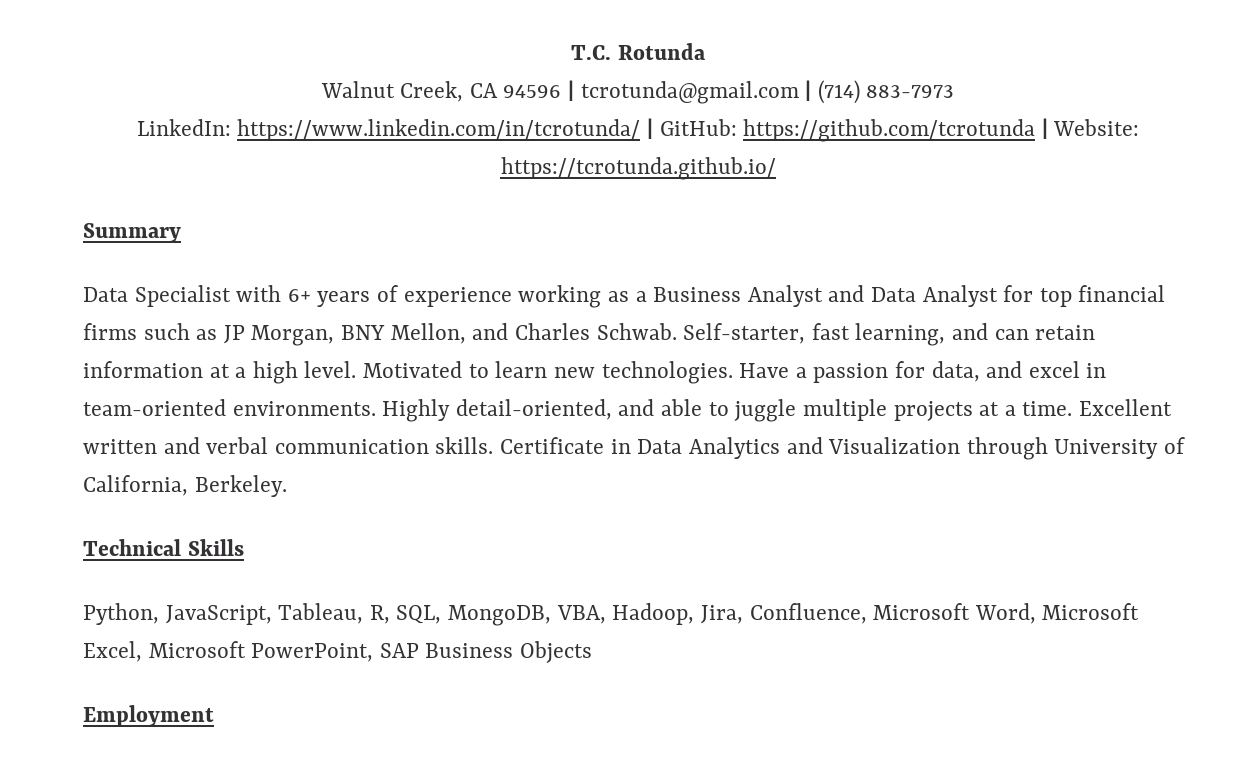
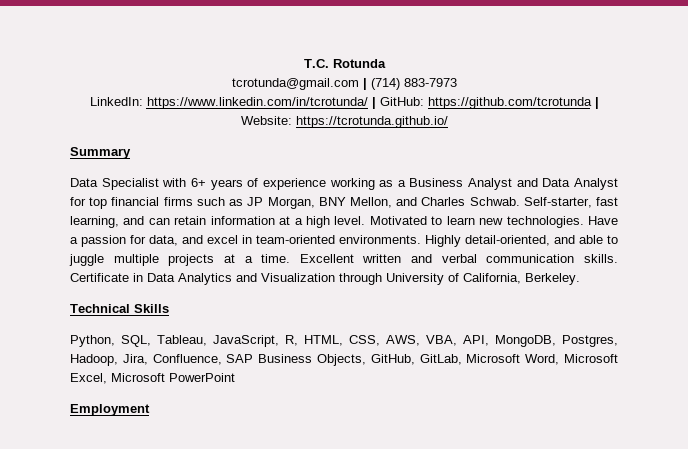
[320,80,574,102] Walnut Creek, CA 94596 | -> (386, 63) none
[165,603,867,626] JavaScript, Tableau, R, SQL, MongoDB, VBA, Hadoop, Jira, Confluence, -> [121,335,618,347] [70,354,462,366] SQL, Tableau, JavaScript, R, HTML, CSS, AWS, VBA, API, MongoDB, Postgres, Hadoop, Jira, Confluence, SAP Business Objects, GitHub, GitLab,
[251,641,593,663] PowerPoint, SAP Business Objects -> [169,373,235,382] PowerPoint

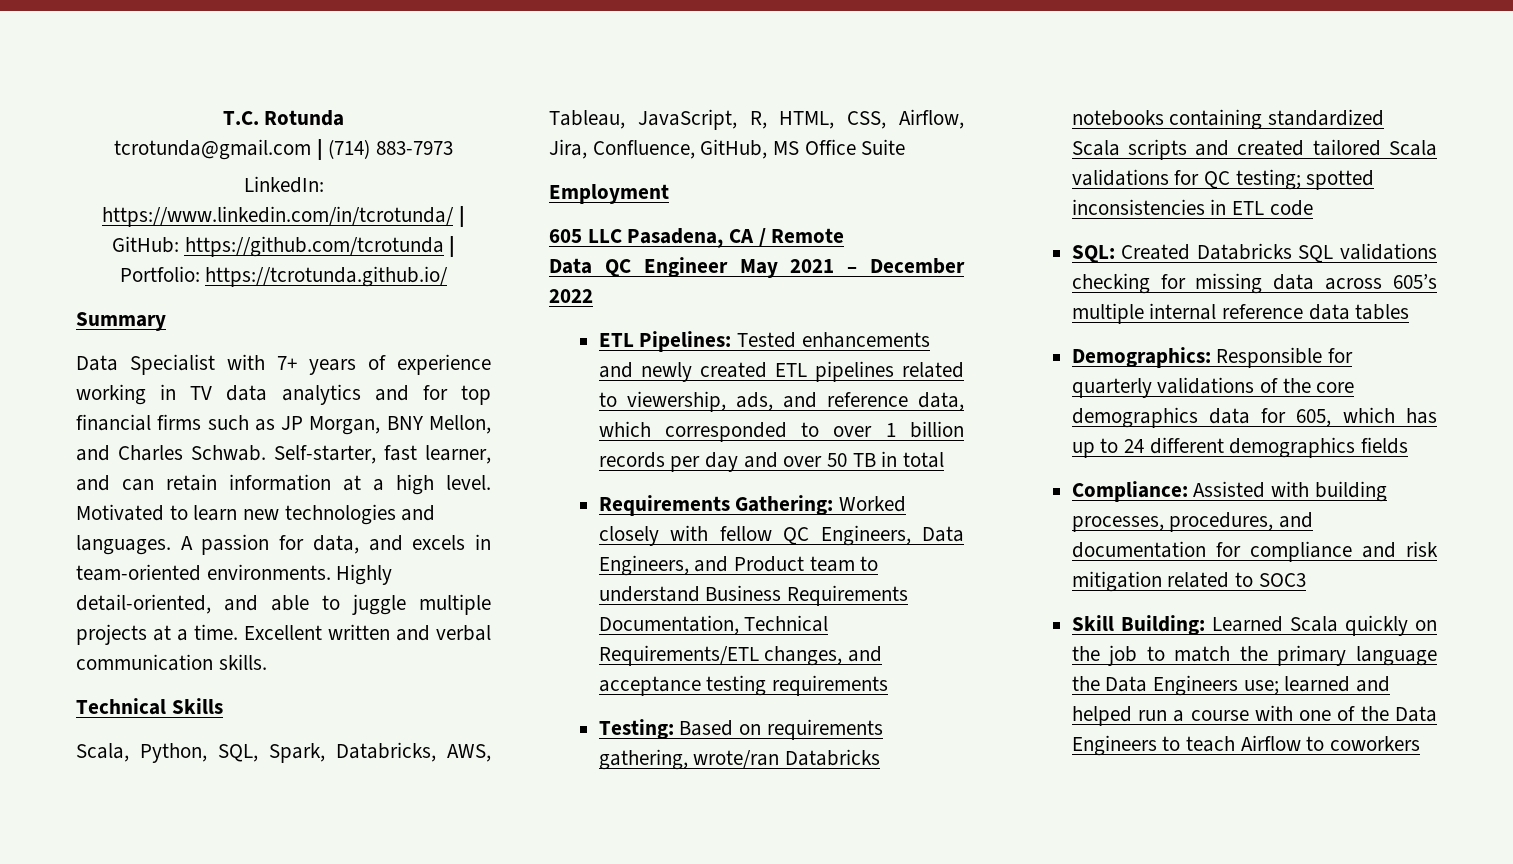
[240,116,292,125] Website: -> [119,266,200,282] Portfolio:
[190,178,206,187] 6+ -> [277,356,297,370] 7+
[379,178,619,190] as a Business Analyst and Data Analyst -> [160,384,409,405] in TV data analytics and
[70,216,119,228] learning, -> [425,445,491,464] learner,
[506,216,619,228] [70,237,78,244] technologies. Have a -> [284,504,436,525] [76,535,193,555] technologies and languages. A
[207,235,238,244] excel -> [412,535,466,550] excels
[70,273,580,285] Certificate in Data Analytics and Visualization through University of California, Berkeley. -> (267, 662) none
(169, 308) none -> [76,743,129,762] Scala,
(151, 341) none -> [269,742,491,763] Spark, Databricks, AWS,
[386,335,618,347] [70,354,618,366] [70,373,235,384] [70,404,150,416] AWS, VBA, API, MongoDB, Postgres, Hadoop, Jira, Confluence, SAP Business Objects, GitHub, GitLab, Microsoft Word, Microsoft Excel, Microsoft PowerPoint // Employment -> [899,109,964,129] [549,139,906,159] [549,184,669,204] [549,228,845,248] [549,257,965,278] [549,289,593,303] [598,331,930,352] [598,361,964,382] [598,391,964,412] [598,421,964,442] [598,451,945,472] [598,495,907,516] [598,525,964,546] [598,555,879,576] [598,585,909,606] [598,615,829,635] [598,645,883,666] [598,675,889,696] [598,719,883,740] [598,749,881,770] [1071,109,1385,130] [1071,139,1437,160] [1071,169,1375,190] [1071,199,1313,216] [1071,243,1437,263] [1071,273,1437,294] [1071,303,1410,324] [1071,347,1354,368] [1071,377,1355,398] [1071,407,1437,428] [1071,437,1409,458] [1071,481,1387,502] [1071,512,1314,532] [1071,541,1438,562] [1071,571,1306,592] [1071,615,1437,636] [1071,645,1437,666] [1071,675,1391,696] [1071,705,1437,726] [1071,735,1421,756] Airflow, Jira, Confluence, GitHub, MS Office Suite // Employment // 605 LLC Pasadena, CA / Remote // Data QC Engineer May 2021 – December 2022 // ETL Pipelines: Tested enhancements and newly created ETL pipelines related to viewership, ads, and reference data, which corresponded to over 1 billion records per day and over 50 TB in total // Requirements Gathering: Worked closely with fellow QC Engineers, Data Engineers, and Product team to understand Business Requirements Documentation, Technical Requirements/ETL changes, and acceptance testing requirements // Testing: Based on requirements gathering, wrote/ran Databricks notebooks containing standardized Scala scripts and created tailored Scala validations for QC testing; spotted inconsistencies in ETL code // SQL: Created Databricks SQL validations checking for missing data across 605’s multiple internal reference data tables // Demographics: Responsible for quarterly validations of the core demographics data for 605, which has up to 24 different demographics fields // Compliance: Assisted with building processes, procedures, and documentation for compliance and risk mitigation related to SOC3 // Skill Building: Learned Scala quickly on the job to match the primary language the Data Engineers use; learned and helped run a course with one of the Data Engineers to teach Airflow to coworkers

